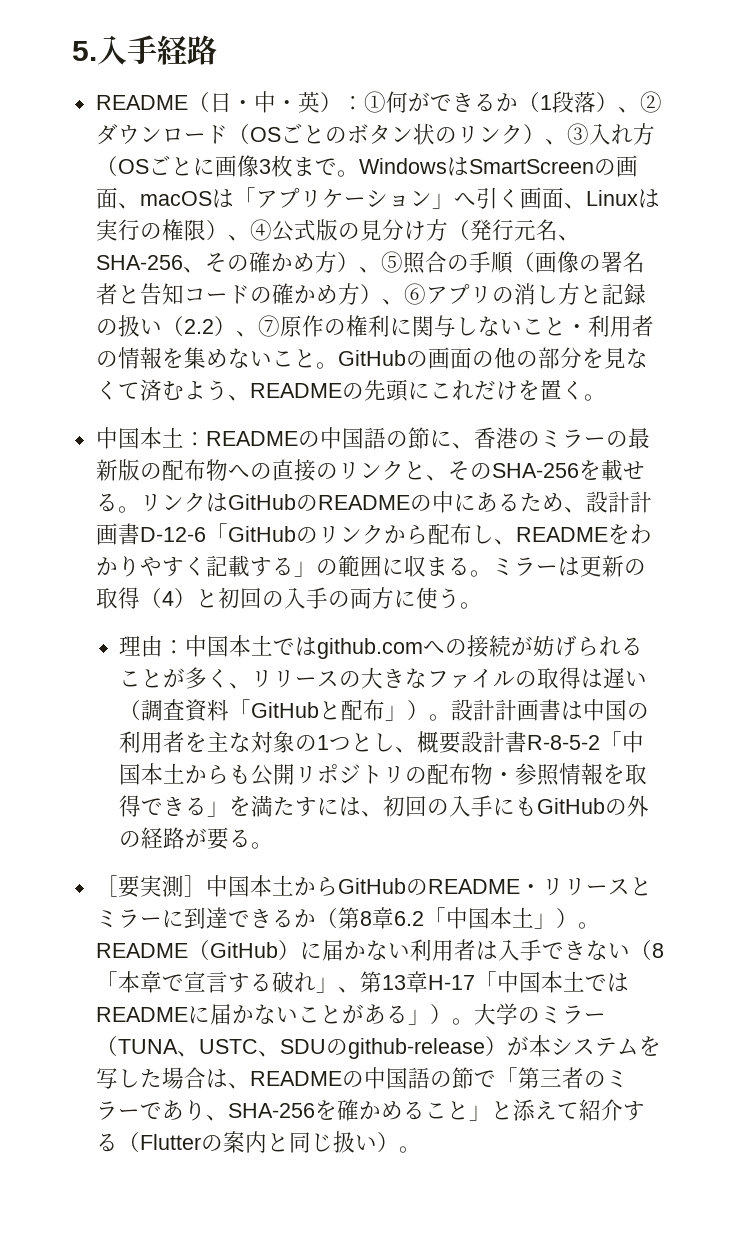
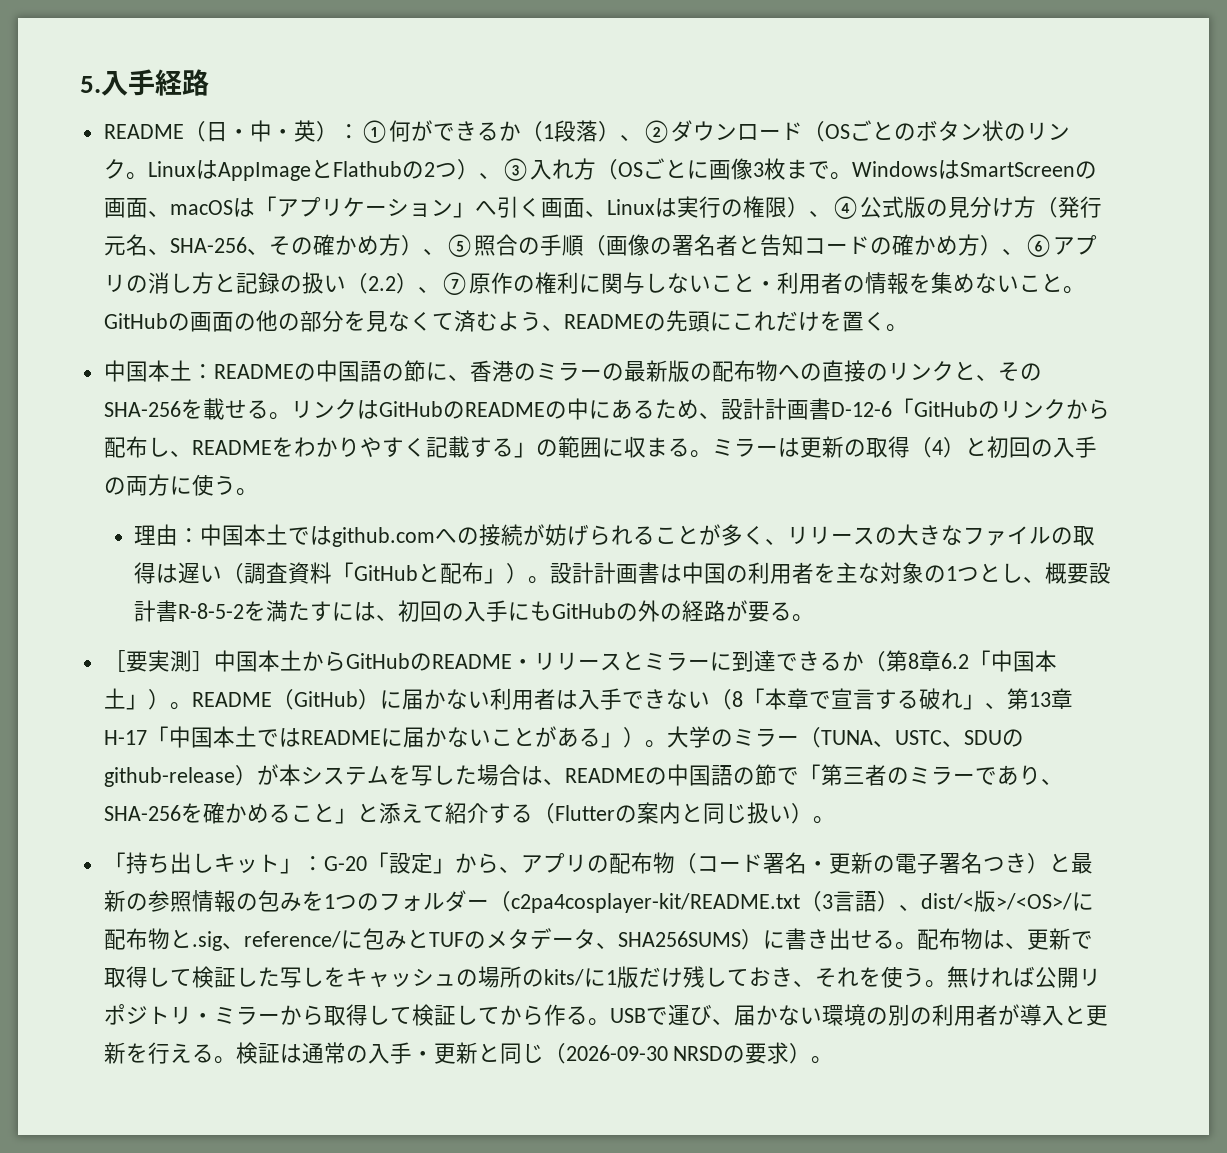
(523, 134) none -> [125,159,457,181] 。LinuxはAppImageとFlathubの2つ
[600,731,645,753] [119,763,648,786] [119,795,230,817] 「中国本土からも公開リポジトリの配布物・参照情報を取得できる」 -> (245, 611) none
(421, 1149) none -> [103,852,1093,874] [103,890,1094,913] [103,928,1093,951] [103,966,1101,988] [103,1004,1108,1026] [103,1042,834,1064] // 「持ち出しキット」：G-20「設定」から、アプリの配布物（コード署名・更新の電子署名つき）と最新の参照情報の包みを1つのフォルダー（c2pa4cosplayer-kit/README.txt（3言語）、dist/<版>/<OS>/に配布物と.sig、reference/に包みとTUFのメタデータ、SHA256SUMS）に書き出せる。配布物は、更新で取得して検証した写しをキャッシュの場所のkits/に1版だけ残しておき、それを使う。無ければ公開リポジトリ・ミラーから取得して検証してから作る。USBで運び、届かない環境の別の利用者が導入と更新を行える。検証は通常の入手・更新と同じ（2026-09-30 NRSDの要求）。

